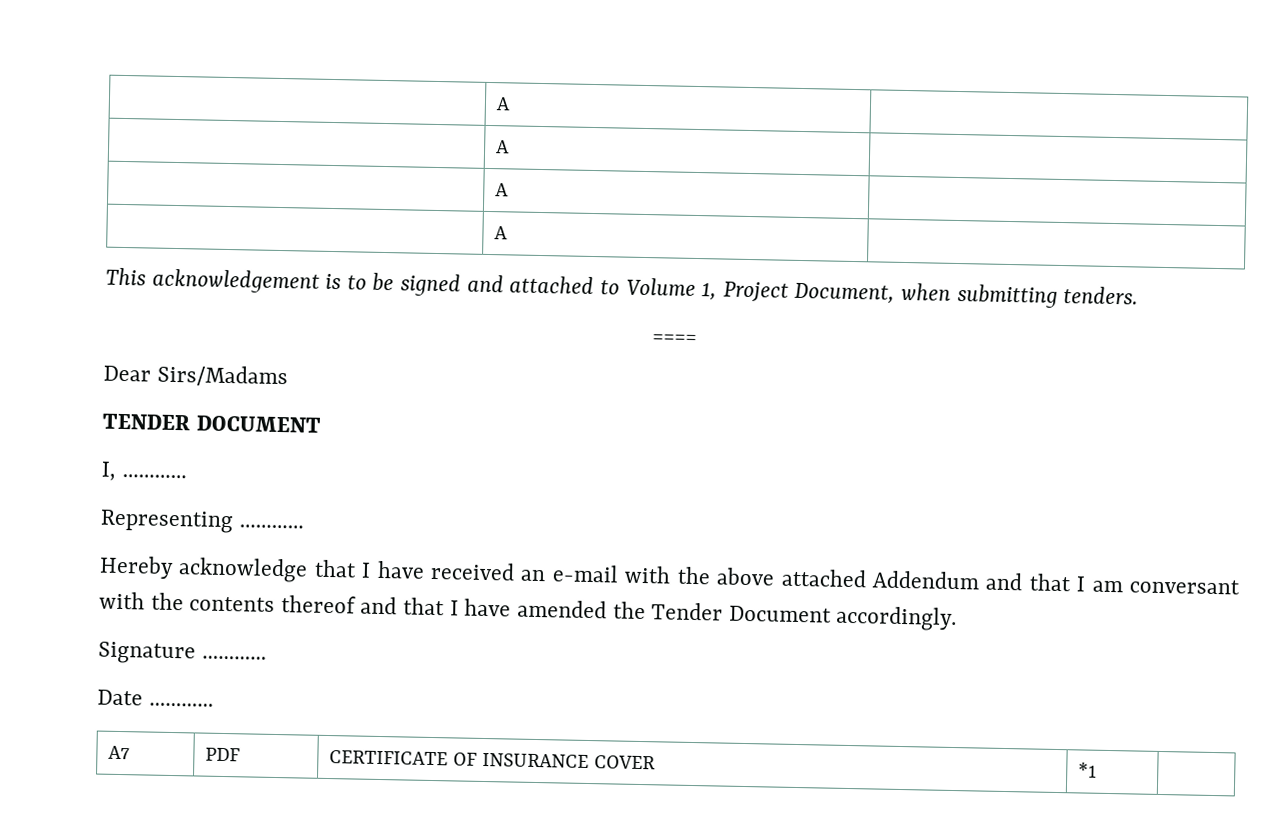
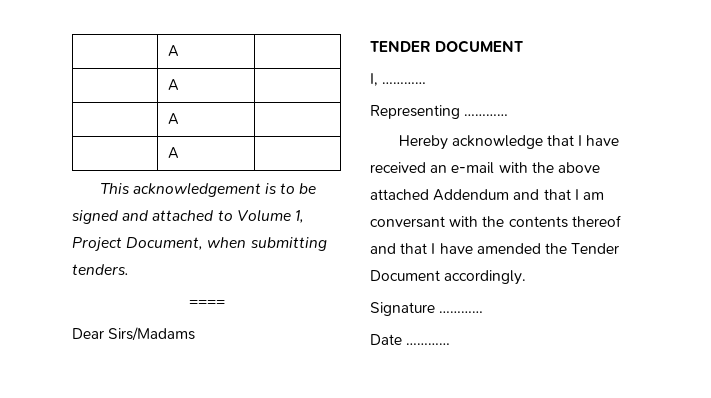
[107,745,130,760] [204,747,240,762] [328,750,656,770] [1077,762,1097,778] // A7 | PDF | CERTIFICATE OF INSURANCE COVER | *1 | -> (451, 344) none

